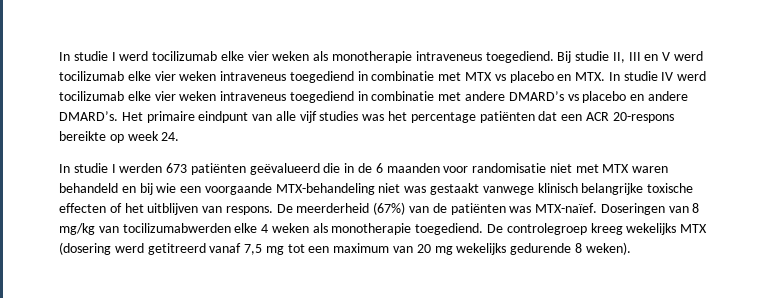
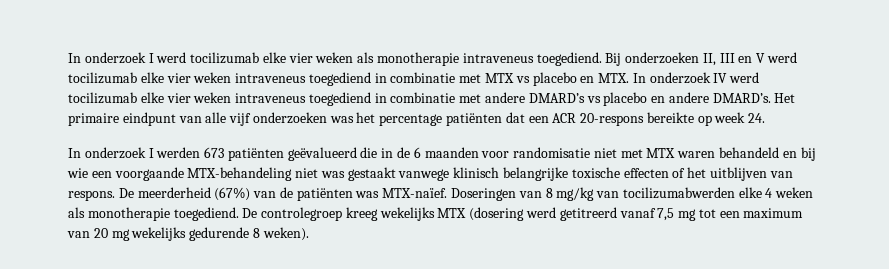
[59,51,108,61] In studie -> [68,52,146,64] In onderzoek
[575,51,610,61] studie -> [625,52,700,64] onderzoeken
[623,71,658,81] studie -> [649,72,711,84] onderzoek
[319,111,359,121] studies -> [252,112,327,124] onderzoeken
[73,163,108,173] studie -> [84,147,146,159] onderzoek

